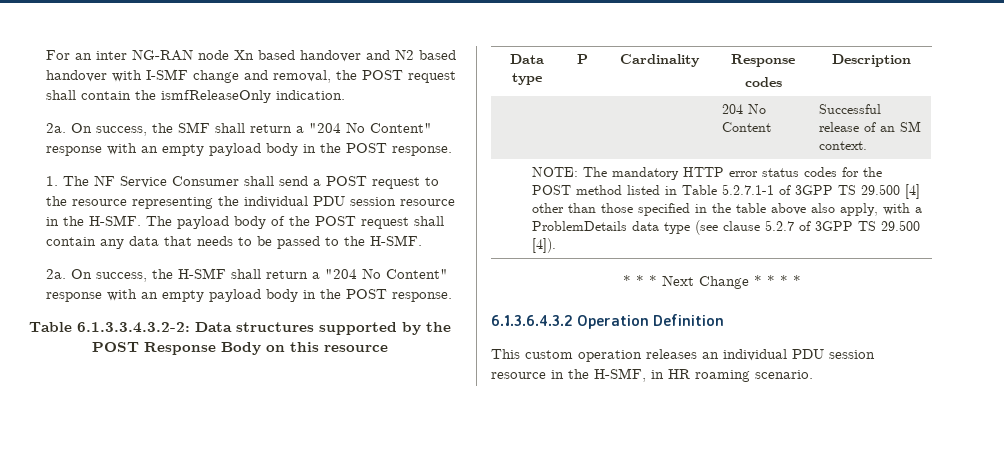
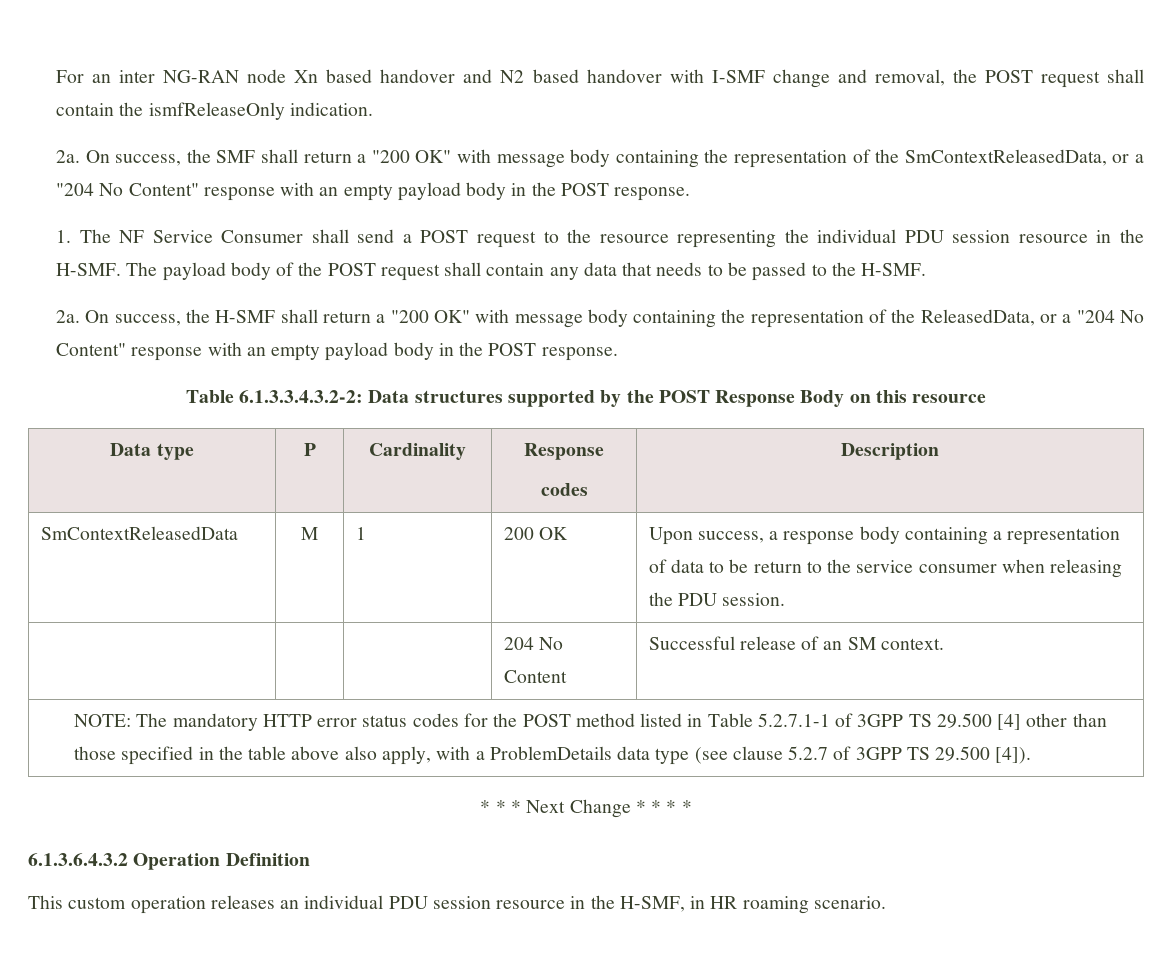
(304, 129) none -> [371,149,1144,168] "200 OK" with message body containing the representation of the SmContextReleasedData, or a
(320, 275) none -> [390,309,1072,328] "200 OK" with message body containing the representation of the ReleasedData, or a
(911, 60) none -> [40,526,238,540] [301,527,318,540] [355,527,366,540] [503,527,568,540] [648,526,1121,545] [648,559,1123,578] [648,592,786,606] // SmContextReleasedData | M | 1 | 200 OK | Upon success, a response body containing a representation of data to be return to the service consumer when releasing the PDU session.

